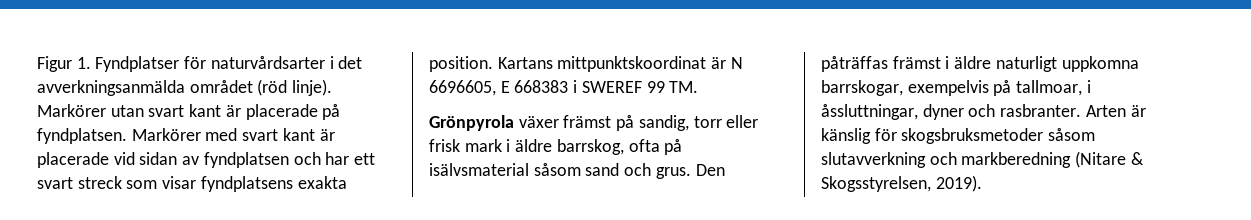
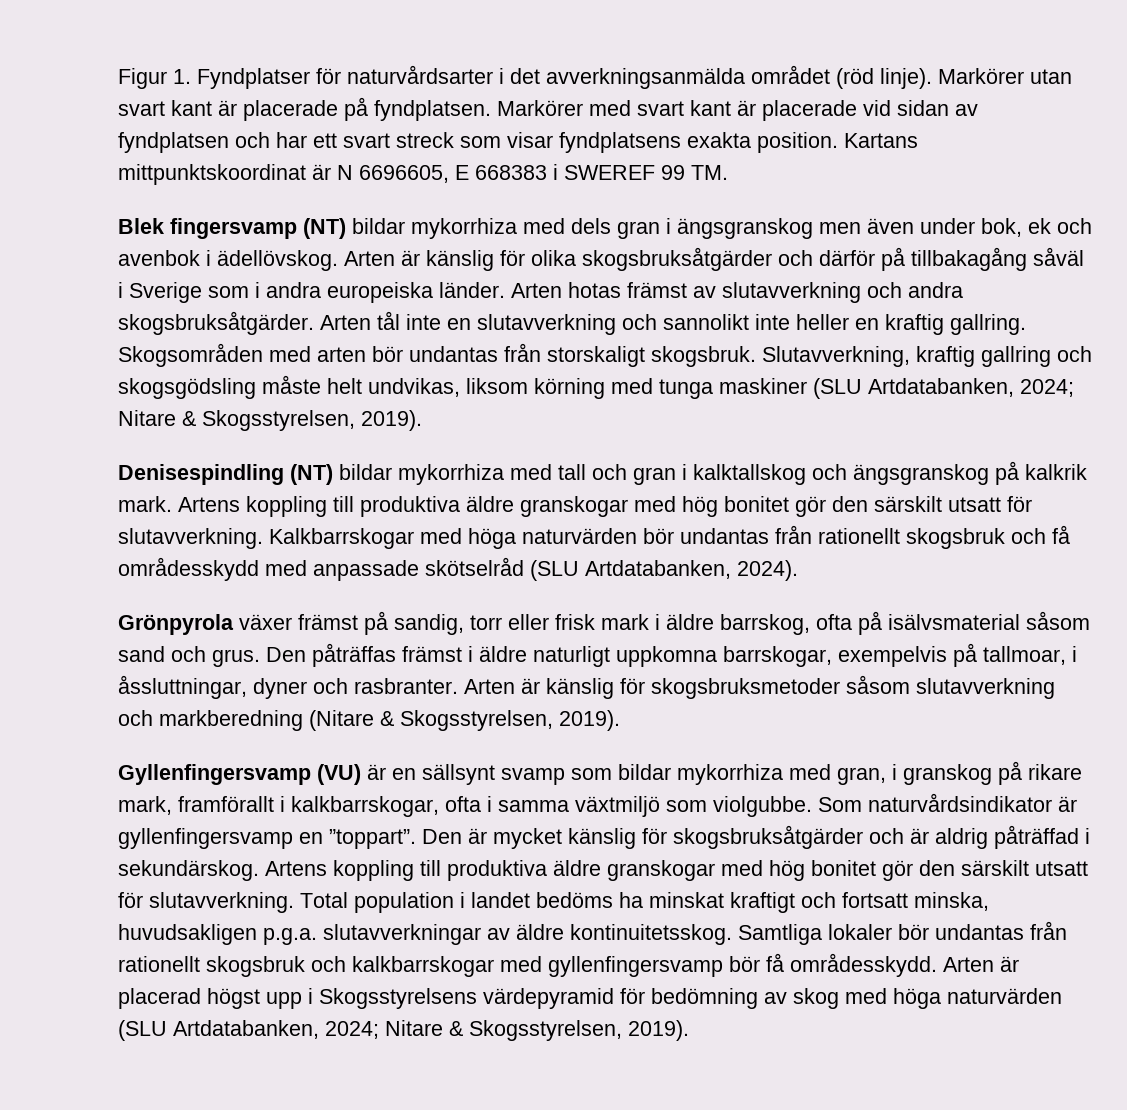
(699, 87) none -> [118,218,1092,239] [118,247,1084,271] [118,282,963,303] [118,311,1026,335] [118,343,1092,367] [118,375,1074,399] [118,410,422,431] [118,461,1087,485] [118,496,1032,517] [118,525,1070,549] [118,557,798,581] // Blek fingersvamp (NT) bildar mykorrhiza med dels gran i ängsgranskog men även under bok, ek och avenbok i ädellövskog. Arten är känslig för olika skogsbruksåtgärder och därför på tillbakagång såväl i Sverige som i andra europeiska länder. Arten hotas främst av slutavverkning och andra skogsbruksåtgärder. Arten tål inte en slutavverkning och sannolikt inte heller en kraftig gallring. Skogsområden med arten bör undantas från storskaligt skogsbruk. Slutavverkning, kraftig gallring och skogsgödsling måste helt undvikas, liksom körning med tunga maskiner (SLU Artdatabanken, 2024; Nitare & Skogsstyrelsen, 2019). // Denisespindling (NT) bildar mykorrhiza med tall och gran i kalktallskog och ängsgranskog på kalkrik mark. Artens koppling till produktiva äldre granskogar med hög bonitet gör den särskilt utsatt för slutavverkning. Kalkbarrskogar med höga naturvärden bör undantas från rationellt skogsbruk och få områdesskydd med anpassade skötselråd (SLU Artdatabanken, 2024).
(982, 183) none -> [118,761,1082,785] [118,793,1077,817] [118,825,1090,849] [118,860,1088,881] [118,892,989,913] [118,921,1067,945] [118,953,1019,977] [118,988,1062,1009] [118,1020,689,1041] // Gyllenfingersvamp (VU) är en sällsynt svamp som bildar mykorrhiza med gran, i granskog på rikare mark, framförallt i kalkbarrskogar, ofta i samma växtmiljö som violgubbe. Som naturvårdsindikator är gyllenfingersvamp en ”toppart”. Den är mycket känslig för skogsbruksåtgärder och är aldrig påträffad i sekundärskog. Artens koppling till produktiva äldre granskogar med hög bonitet gör den särskilt utsatt för slutavverkning. Total population i landet bedöms ha minskat kraftigt och fortsatt minska, huvudsakligen p.g.a. slutavverkningar av äldre kontinuitetsskog. Samtliga lokaler bör undantas från rationellt skogsbruk och kalkbarrskogar med gyllenfingersvamp bör få områdesskydd. Arten är placerad högst upp i Skogsstyrelsens värdepyramid för bedömning av skog med höga naturvärden (SLU Artdatabanken, 2024; Nitare & Skogsstyrelsen, 2019).

